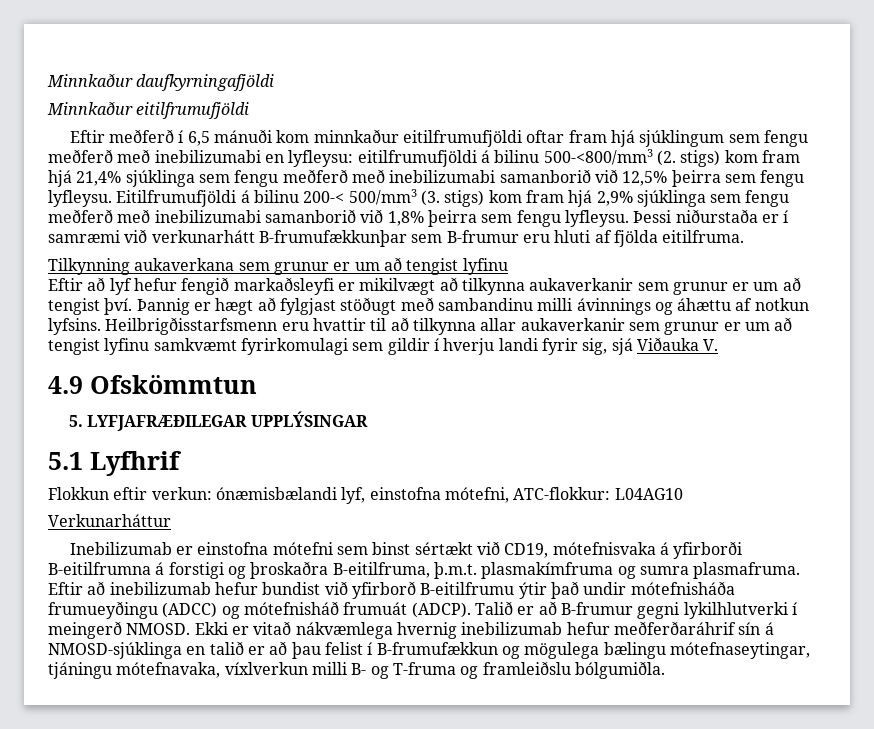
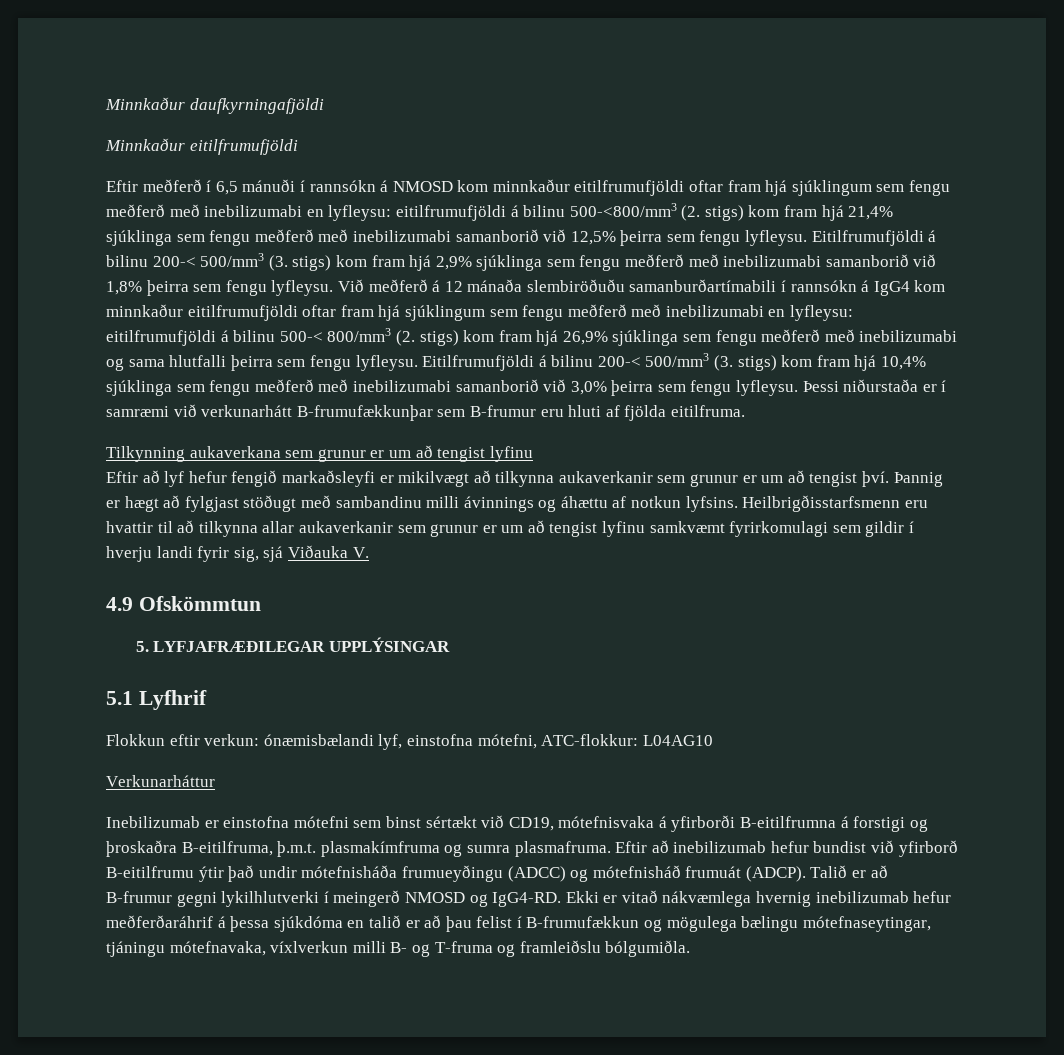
(273, 136) none -> [299,180,453,192] í rannsókn á NMOSD
(629, 218) none -> [337,279,946,296] [106,304,854,321] [106,328,958,346] [106,353,927,371] [106,379,799,396] Við meðferð á 12 mánaða slembiröðuðu samanburðartímabili í rannsókn á IgG4 kom minnkaður eitilfrumufjöldi oftar fram hjá sjúklingum sem fengu meðferð með inebilizumabi en lyfleysu: eitilfrumufjöldi á bilinu 500-< 800/mm3 (2. stigs) kom fram hjá 26,9% sjúklinga sem fengu meðferð með inebilizumabi og sama hlutfalli þeirra sem fengu lyfleysu. Eitilfrumufjöldi á bilinu 200-< 500/mm3 (3. stigs) kom fram hjá 10,4% sjúklinga sem fengu meðferð með inebilizumabi samanborið við 3,0% þeirra sem fengu lyfleysu.
[126,623,191,635] NMOSD. -> [404,892,562,907] NMOSD og IgG4-RD.
[738,622,774,635] [48,642,182,659] sín á NMOSD-sjúklinga -> [217,916,343,932] á þessa sjúkdóma

